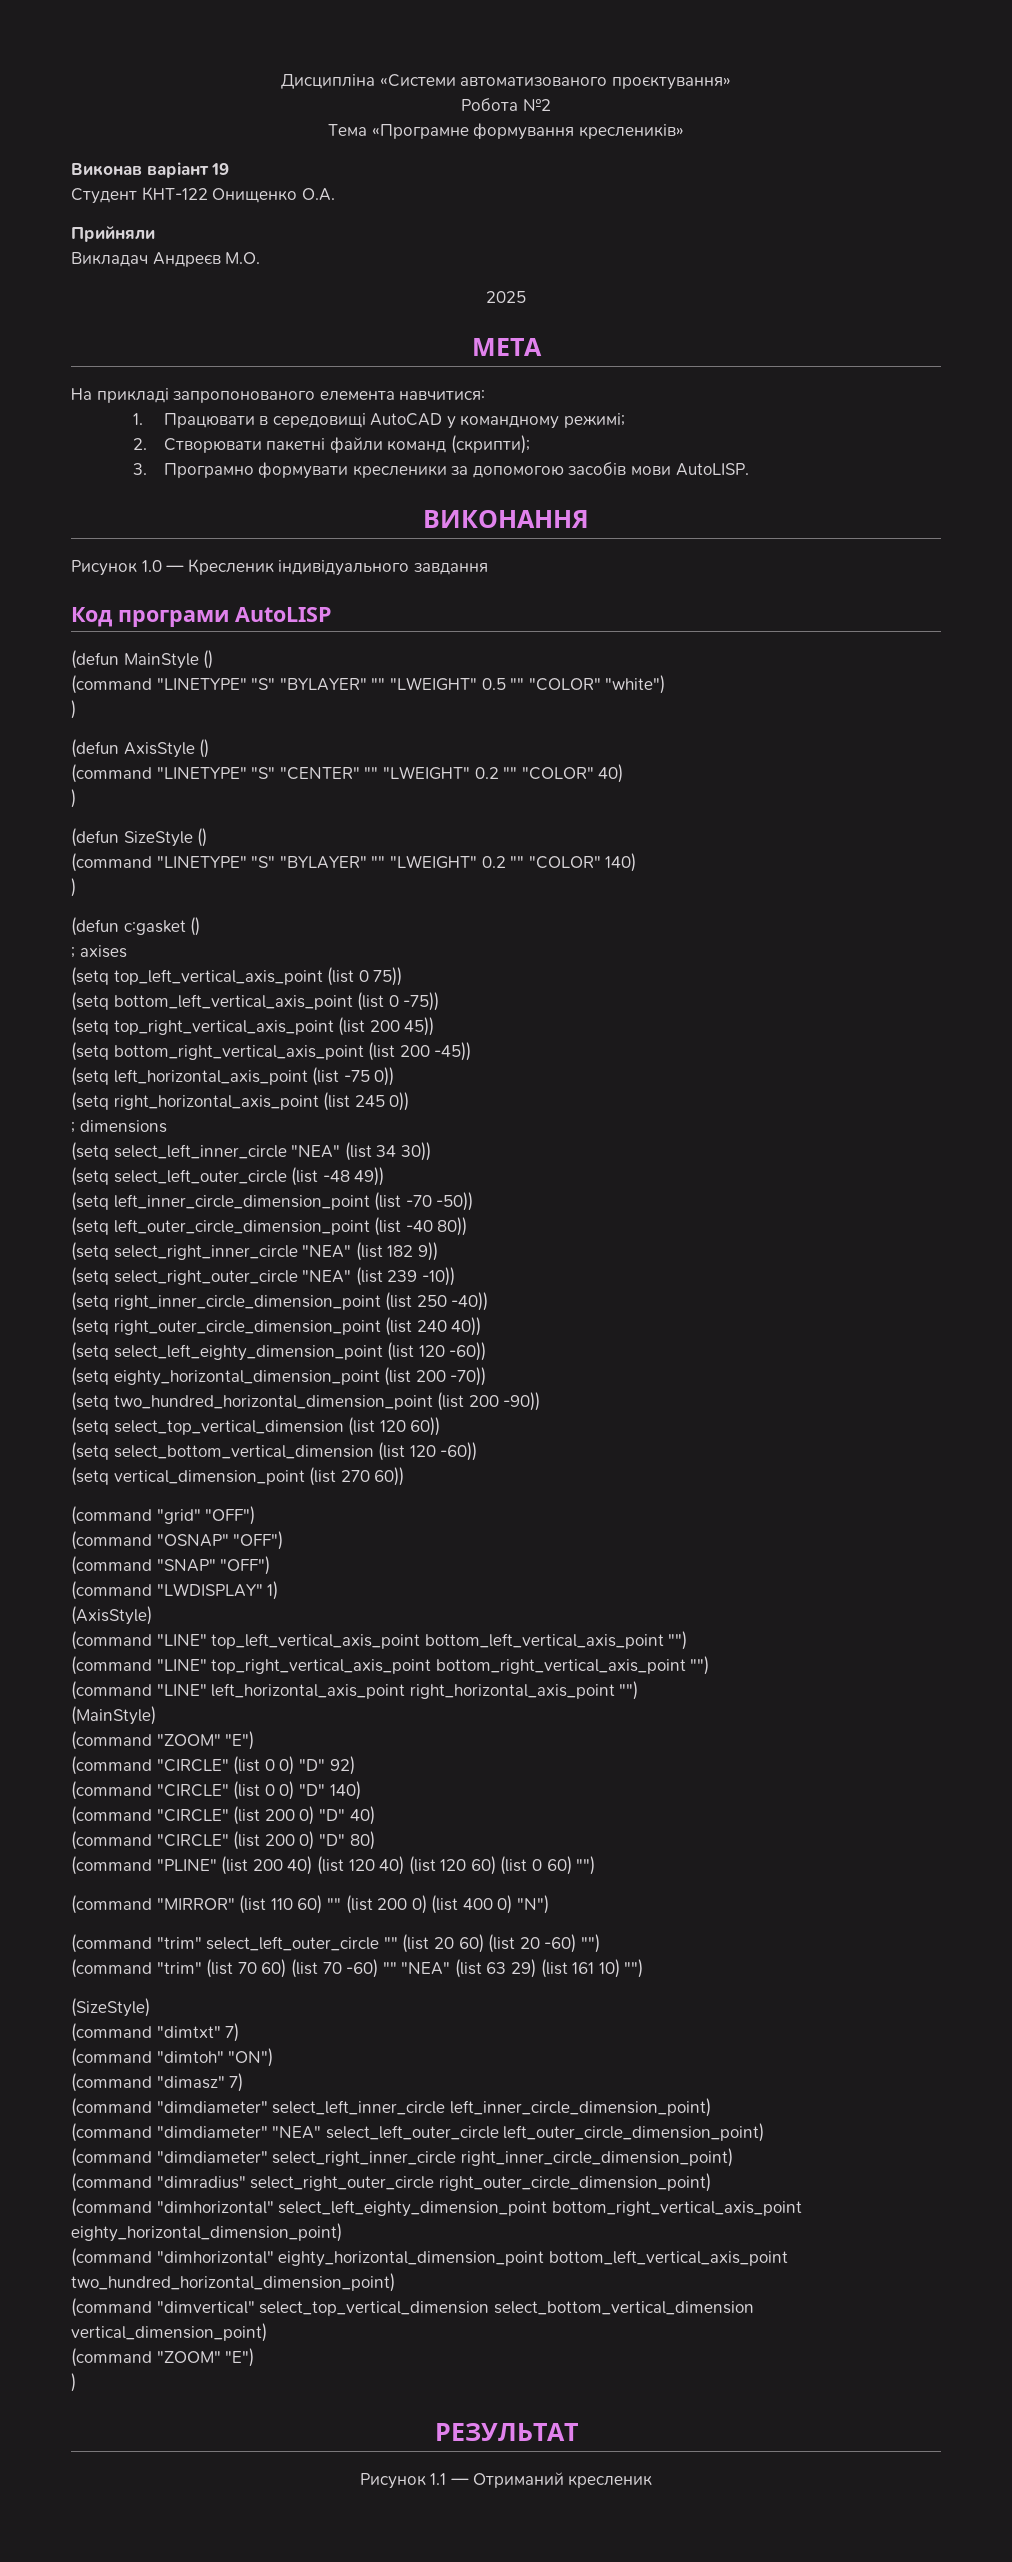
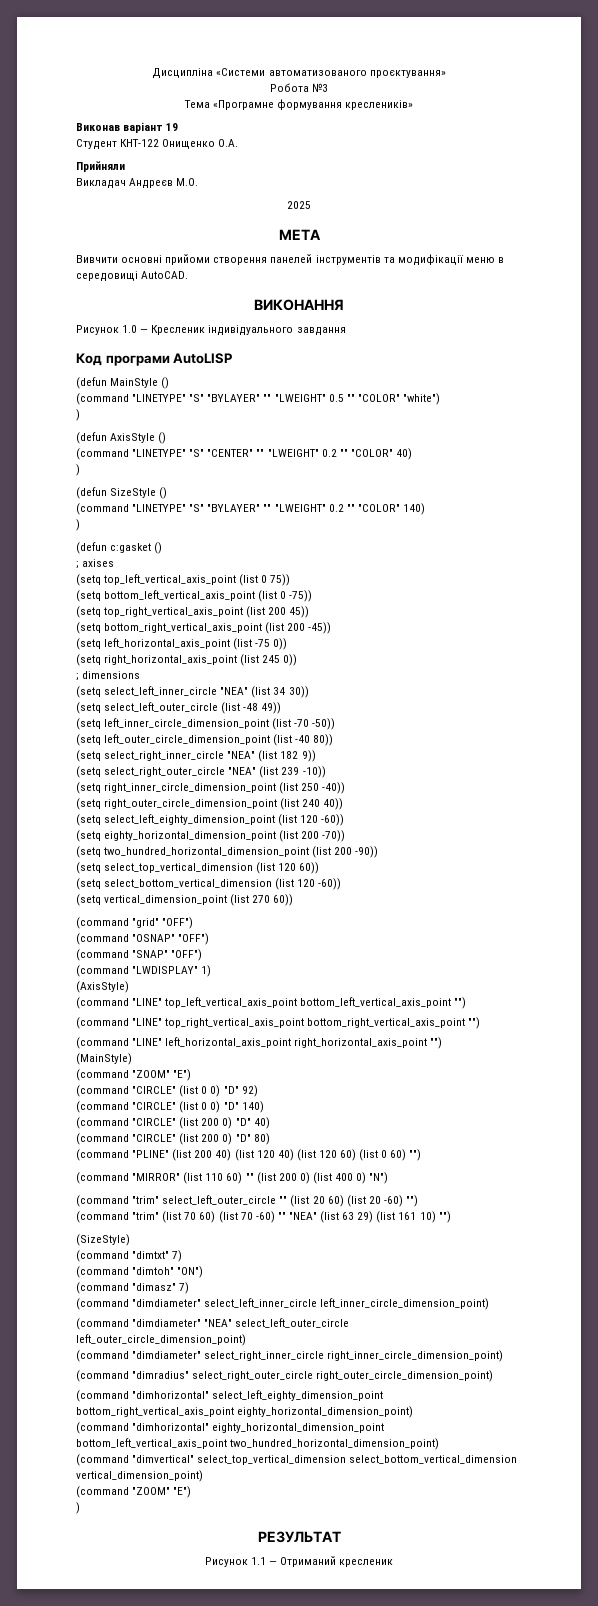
[522,99,551,111] №2 -> [312,83,329,92] №3
[71,388,486,403] [132,413,626,429] [132,435,530,454] [132,462,749,479] На прикладі запропонованого елемента навчитися: // 1. Працювати в середовищі AutoCAD у командному режимі; // 2. Створювати пакетні файли команд (скрипти); // 3. Програмно формувати кресленики за допомогою засобів мови AutoLISP. -> [76,254,504,266] [76,271,189,282] Вивчити основні прийоми створення панелей інструментів та модифікації меню в середовищі AutoCAD.

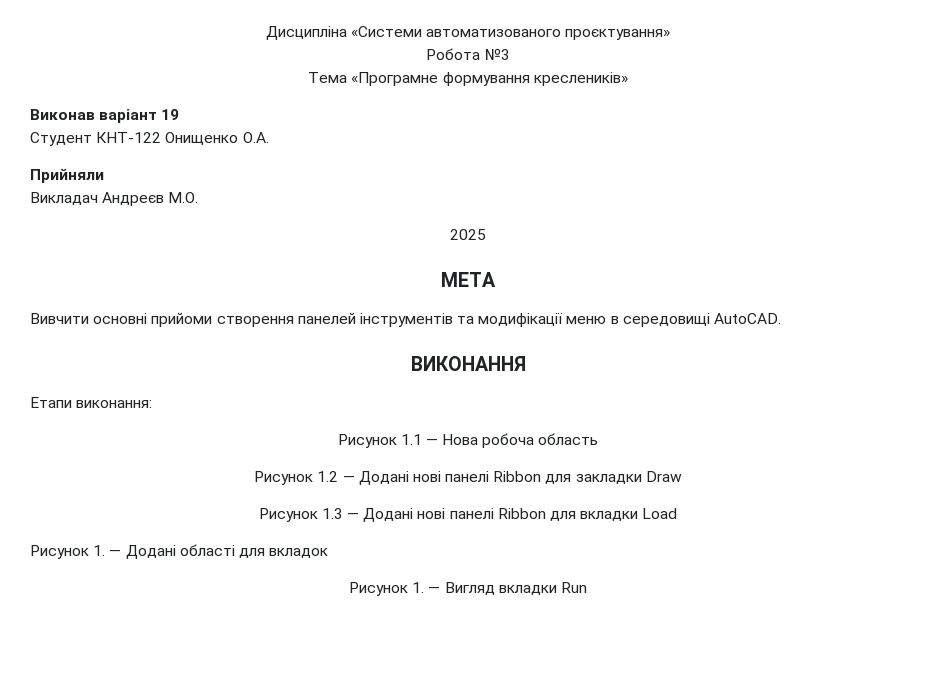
[76,325,346,336] [76,353,233,366] [76,377,170,389] [76,393,440,405] [76,409,80,421] [76,432,167,444] [76,448,412,460] [76,464,80,476] [76,487,168,499] [76,503,425,515] [76,519,80,531] [76,542,163,554] [76,559,115,569] [76,574,291,586] [76,590,313,602] [76,606,310,618] [76,622,332,634] [76,638,288,650] [76,654,298,666] [76,671,141,681] [76,686,309,698] [76,702,282,714] [76,718,336,730] [76,734,334,746] [76,750,316,762] [76,766,326,778] [76,782,346,794] [76,798,344,810] [76,814,345,826] [76,830,346,842] [76,846,379,858] [76,862,320,874] [76,878,342,890] [76,894,294,906] [76,917,194,929] [76,933,210,945] [76,949,203,961] [76,965,212,977] [76,981,129,993] [76,997,467,1009] [76,1017,481,1029] [76,1037,443,1049] [76,1053,132,1065] [76,1069,192,1081] [76,1085,258,1097] [76,1101,264,1113] [76,1117,270,1129] [76,1133,270,1145] [76,1149,422,1161] [76,1172,389,1184] [76,1195,419,1207] [76,1211,451,1223] [76,1234,130,1246] [76,1250,183,1262] [76,1266,204,1278] [76,1282,190,1294] [76,1298,490,1310] [76,1318,350,1330] [76,1334,246,1346] [76,1350,504,1362] [76,1370,494,1382] [76,1390,384,1402] [76,1406,414,1418] [76,1422,385,1434] [76,1438,440,1450] [76,1454,518,1466] [76,1470,203,1482] [76,1486,192,1498] [76,1502,80,1514] [257,1531,341,1543] [204,1556,394,1567] Рисунок 1.0 — Кресленик індивідуального завдання // Код програми AutoLISP // (defun MainStyle () // (command "LINETYPE" "S" "BYLAYER" "" "LWEIGHT" 0.5 "" "COLOR" "white") // ) // (defun AxisStyle () // (command "LINETYPE" "S" "CENTER" "" "LWEIGHT" 0.2 "" "COLOR" 40) // ) // (defun SizeStyle () // (command "LINETYPE" "S" "BYLAYER" "" "LWEIGHT" 0.2 "" "COLOR" 140) // ) // (defun c:gasket () // ; axises // (setq top_left_vertical_axis_point (list 0 75)) // (setq bottom_left_vertical_axis_point (list 0 -75)) // (setq top_right_vertical_axis_point (list 200 45)) // (setq bottom_right_vertical_axis_point (list 200 -45)) // (setq left_horizontal_axis_point (list -75 0)) // (setq right_horizontal_axis_point (list 245 0)) // ; dimensions // (setq select_left_inner_circle "NEA" (list 34 30)) // (setq select_left_outer_circle (list -48 49)) // (setq left_inner_circle_dimension_point (list -70 -50)) // (setq left_outer_circle_dimension_point (list -40 80)) // (setq select_right_inner_circle "NEA" (list 182 9)) // (setq select_right_outer_circle "NEA" (list 239 -10)) // (setq right_inner_circle_dimension_point (list 250 -40)) // (setq right_outer_circle_dimension_point (list 240 40)) // (setq select_left_eighty_dimension_point (list 120 -60)) // (setq eighty_horizontal_dimension_point (list 200 -70)) // (setq two_hundred_horizontal_dimension_point (list 200 -90)) // (setq select_top_vertical_dimension (list 120 60)) // (setq select_bottom_vertical_dimension (list 120 -60)) // (setq vertical_dimension_point (list 270 60)) // (command "grid" "OFF") // (command "OSNAP" "OFF") // (command "SNAP" "OFF") // (command "LWDISPLAY" 1) // (AxisStyle) // (command "LINE" top_left_vertical_axis_point bottom_left_vertical_axis_point "") // (command "LINE" top_right_vertical_axis_point bottom_right_vertical_axis_point "") // (command "LINE" left_horizontal_axis_point right_horizontal_axis_point "") // (MainStyle) // (command "ZOOM" "E") // (command "CIRCLE" (list 0 0) "D" 92) // (command "CIRCLE" (list 0 0) "D" 140) // (command "CIRCLE" (list 200 0) "D" 40) // (command "CIRCLE" (list 200 0) "D" 80) // (command "PLINE" (list 200 40) (list 120 40) (list 120 60) (list 0 60) "") // (command "MIRROR" (list 110 60) "" (list 200 0) (list 400 0) "N") // (command "trim" select_left_outer_circle "" (list 20 60) (list 20 -60) "") // (command "trim" (list 70 60) (list 70 -60) "" "NEA" (list 63 29) (list 161 10) "") // (SizeStyle) // (command "dimtxt" 7) // (command "dimtoh" "ON") // (command "dimasz" 7) // (command "dimdiameter" select_left_inner_circle left_inner_circle_dimension_point) // (command "dimdiameter" "NEA" select_left_outer_circle left_outer_circle_dimension_point) // (command "dimdiameter" select_right_inner_circle right_inner_circle_dimension_point) // (command "dimradius" select_right_outer_circle right_outer_circle_dimension_point) // (command "dimhorizontal" select_left_eighty_dimension_point bottom_right_vertical_axis_point eighty_horizontal_dimension_point) // (command "dimhorizontal" eighty_horizontal_dimension_point bottom_left_vertical_axis_point two_hundred_horizontal_dimension_point) // (command "dimvertical" select_top_vertical_dimension select_bottom_vertical_dimension vertical_dimension_point) // (command "ZOOM" "E") // ) // РЕЗУЛЬТАТ // Рисунок 1.1 — Отриманий кресленик -> [30,397,153,408] [337,433,599,448] [254,471,682,485] [258,508,678,522] [30,544,329,559] [349,582,587,596] Етапи виконання: // Рисунок 1.1 — Нова робоча область // Рисунок 1.2 — Додані нові панелі Ribbon для закладки Draw // Рисунок 1.3 — Додані нові панелі Ribbon для вкладки Load // Рисунок 1. — Додані області для вкладок // Рисунок 1. — Вигляд вкладки Run

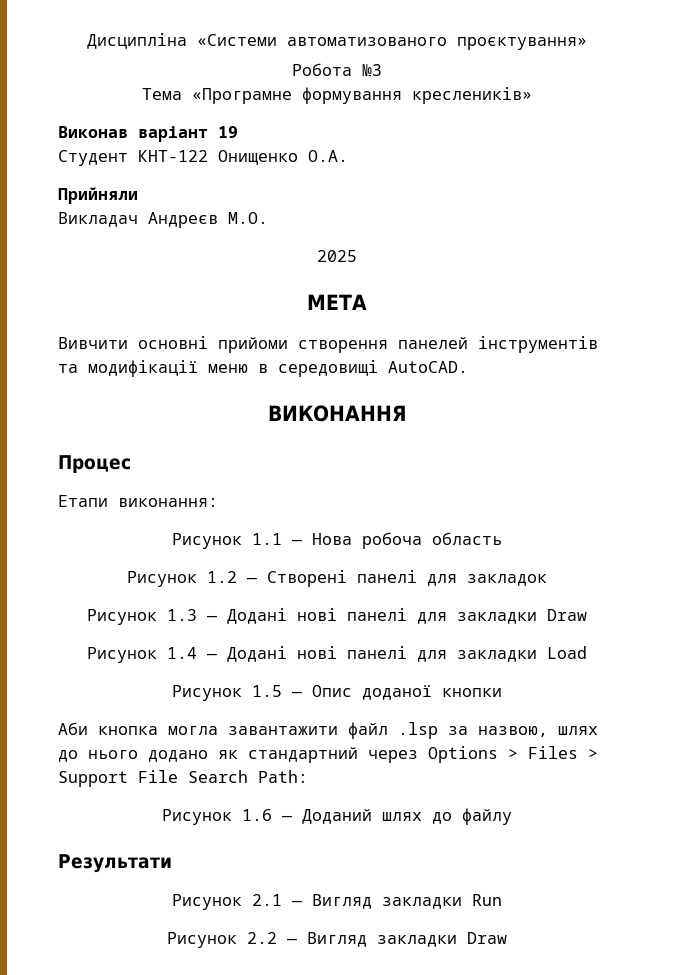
(526, 363) none -> [58,455,131,473] // Процес
[358,471,682,485] Додані нові панелі Ribbon для закладки Draw -> [267,570,547,587] Створені панелі для закладок
[497,508,678,521] [30,544,329,559] [349,582,557,596] Ribbon для вкладки Load // Рисунок 1. — Додані області для вкладок // Рисунок 1. — Вигляд вкладки -> [417,609,587,624] [87,646,587,663] [172,685,502,701] [58,722,598,739] [58,746,598,763] [58,770,308,787] [162,808,512,825] [58,854,172,873] [172,894,462,910] для закладки Draw // Рисунок 1.4 — Додані нові панелі для закладки Load // Рисунок 1.5 — Опис доданої кнопки // Аби кнопка могла завантажити файл .lsp за назвою, шлях до нього додано як стандартний через Options > Files > Support File Search Path: // Рисунок 1.6 — Доданий шлях до файлу // Результати // Рисунок 2.1 — Вигляд закладки
(587, 587) none -> [167,932,507,948] // Рисунок 2.2 — Вигляд закладки Draw

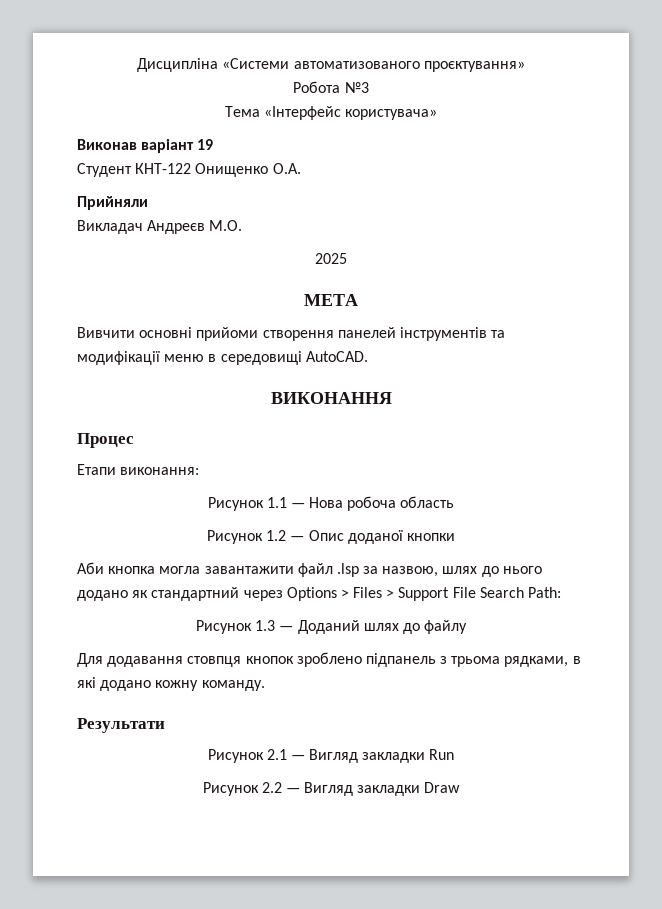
[192,87,532,104] «Програмне формування креслеників» -> [264,106,438,120] «Інтерфейс користувача»
[267,570,547,587] [87,608,587,625] [87,646,587,663] [172,685,302,701] Створені панелі для закладок // Рисунок 1.3 — Додані нові панелі для закладки Draw // Рисунок 1.4 — Додані нові панелі для закладки Load // Рисунок 1.5 — -> (305, 538) none
[242,809,272,821] 1.6 -> [255,620,276,631] 1.3
(512, 816) none -> [77,652,581,667] [77,677,265,691] // Для додавання стовпця кнопок зроблено підпанель з трьома рядками, в які додано кожну команду.

